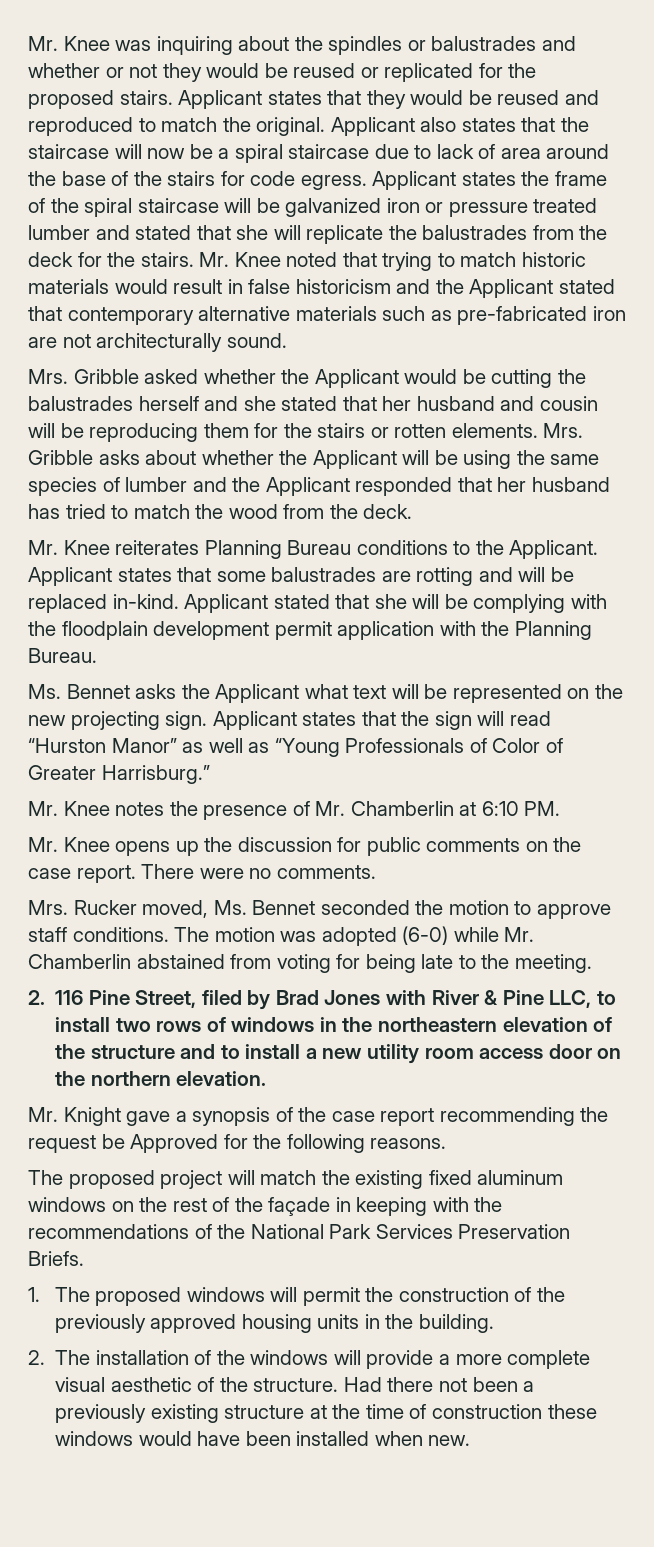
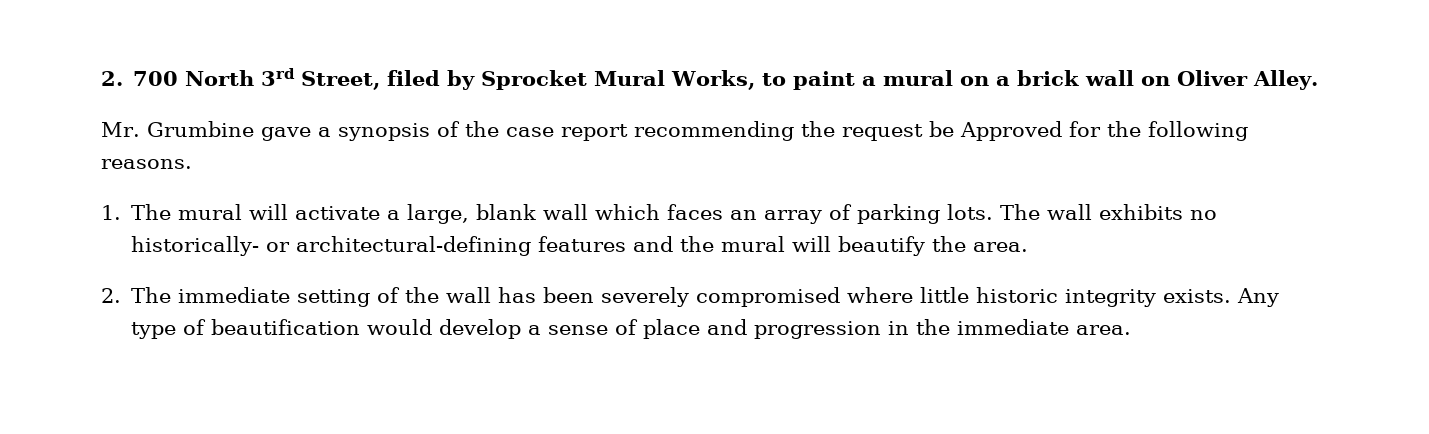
[28,36,576,55] [28,63,537,82] [28,90,599,109] [28,117,589,136] [28,144,610,163] [28,171,607,190] [28,198,598,217] [28,225,608,244] [28,252,586,271] [28,279,615,298] [28,306,626,325] [28,333,287,352] [28,369,586,388] [28,396,598,411] [28,423,584,442] [28,450,600,469] [28,477,610,496] [28,504,413,519] [28,540,599,559] [28,567,574,586] [28,594,607,613] [28,621,592,640] [28,648,97,663] [28,684,623,703] [28,711,551,730] [28,738,563,757] [28,765,210,784] [28,801,561,820] [28,837,582,856] [28,864,376,883] [28,900,611,919] [28,926,535,946] [28,954,592,973] [28,990,616,1010] [55,1017,613,1032] [55,1044,622,1064] [55,1071,267,1086] [28,1107,121,1126] Mr. Knee was inquiring about the spindles or balustrades and whether or not they would be reused or replicated for the proposed stairs. Applicant states that they would be reused and reproduced to match the original. Applicant also states that the staircase will now be a spiral staircase due to lack of area around the base of the stairs for code egress. Applicant states the frame of the spiral staircase will be galvanized iron or pressure treated lumber and stated that she will replicate the balustrades from the deck for the stairs. Mr. Knee noted that trying to match historic materials would result in false historicism and the Applicant stated that contemporary alternative materials such as pre-fabricated iron are not architecturally sound. // Mrs. Gribble asked whether the Applicant would be cutting the balustrades herself and she stated that her husband and cousin will be reproducing them for the stairs or rotten elements. Mrs. Gribble asks about whether the Applicant will be using the same species of lumber and the Applicant responded that her husband has tried to match the wood from the deck. // Mr. Knee reiterates Planning Bureau conditions to the Applicant. Applicant states that some balustrades are rotting and will be replaced in-kind. Applicant stated that she will be complying with the floodplain development permit application with the Planning Bureau. // Ms. Bennet asks the Applicant what text will be represented on the new projecting sign. Applicant states that the sign will read “Hurston Manor” as well as “Young Professionals of Color of Greater Harrisburg.” // Mr. Knee notes the presence of Mr. Chamberlin at 6:10 PM. // Mr. Knee opens up the discussion for public comments on the case report. There were no comments. // Mrs. Rucker moved, Ms. Bennet seconded the motion to approve staff conditions. The motion was adopted (6-0) while Mr. Chamberlin abstained from voting for being late to the meeting. // 2. 116 Pine Street, filed by Brad Jones with River & Pine LLC, to install two rows of windows in the northeastern elevation of the structure and to install a new utility room access door on the northern elevation. // Mr. Knight -> [101,68,1319,90] [101,121,254,137] 2. 700 North 3rd Street, filed by Sprocket Mural Works, to paint a mural on a brick wall on Oliver Alley. // Mr. Grumbine
[28,1170,564,1189] [28,1197,503,1216] [28,1224,571,1239] [28,1251,84,1266] [28,1287,565,1306] [54,1314,494,1333] [28,1350,591,1369] [55,1377,535,1392] [55,1404,597,1423] [55,1431,471,1446] The proposed project will match the existing fixed aluminum windows on the rest of the façade in keeping with the recommendations of the National Park Services Preservation Briefs. // 1. The proposed windows will permit the construction of the previously approved housing units in the building. // 2. The installation of the windows will provide a more complete visual aesthetic of the structure. Had there not been a previously existing structure at the time of construction these windows would have been installed when new. -> [101,204,1218,224] [131,236,1029,256] [101,287,1280,307] [131,319,1132,339] 1. The mural will activate a large, blank wall which faces an array of parking lots. The wall exhibits no historically- or architectural-defining features and the mural will beautify the area. // 2. The immediate setting of the wall has been severely compromised where little historic integrity exists. Any type of beautification would develop a sense of place and progression in the immediate area.

